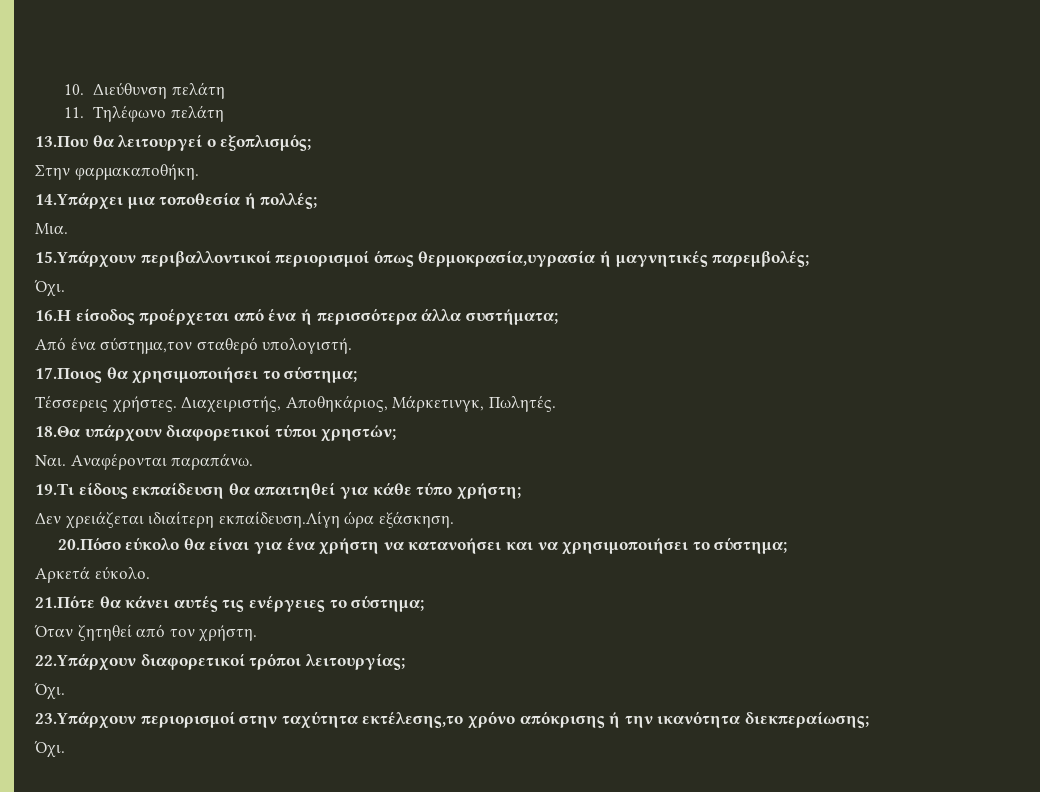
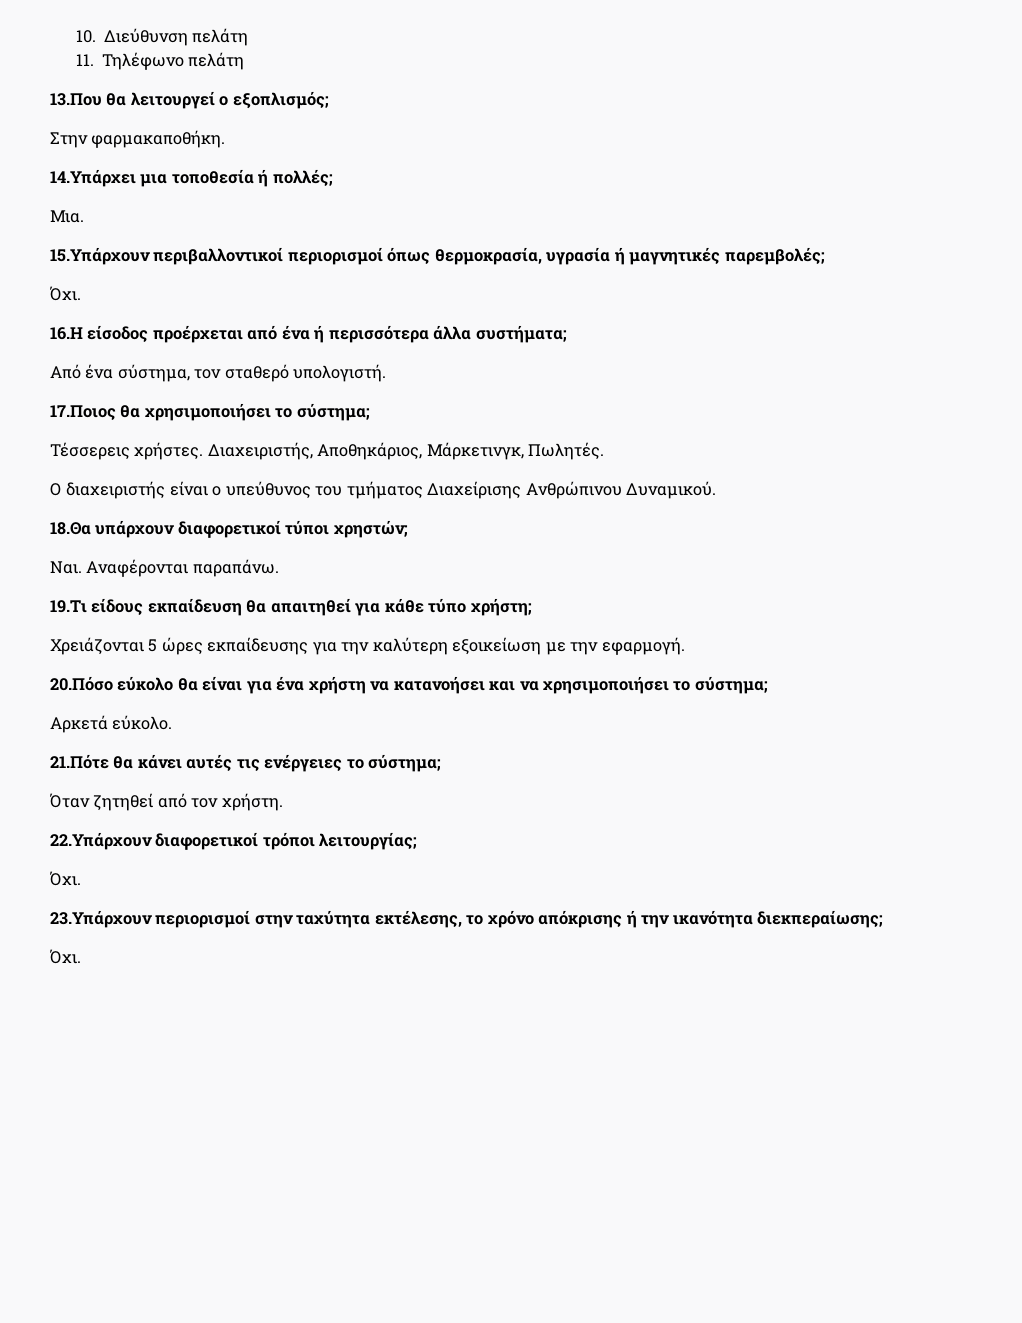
[418,250,596,267] θερμοκρασία,υγρασία -> [434,247,611,265] θερμοκρασία, υγρασία
[100,337,193,354] σύστημα,τον -> [117,364,222,382] σύστημα, τον
(556, 403) none -> [50,481,717,499] // Ο διαχειριστής είναι ο υπεύθυνος του τμήματος Διαχείρισης Ανθρώπινου Δυναμικού.
[35,511,454,529] Δεν χρειάζεται ιδιαίτερη εκπαίδευση.Λίγη ώρα εξάσκηση. -> [50,637,685,655] Χρειάζονται 5 ώρες εκπαίδευσης για την καλύτερη εξοικείωση με την εφαρμογή.
[362,712,464,728] εκτέλεσης,το -> [374,910,484,928] εκτέλεσης, το

